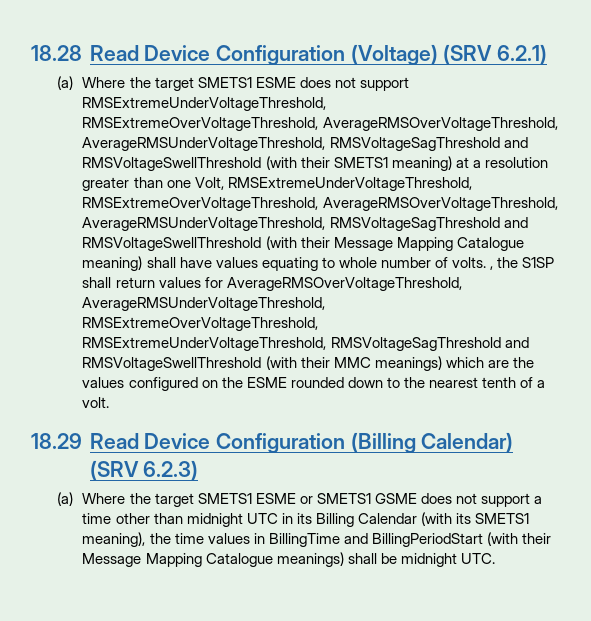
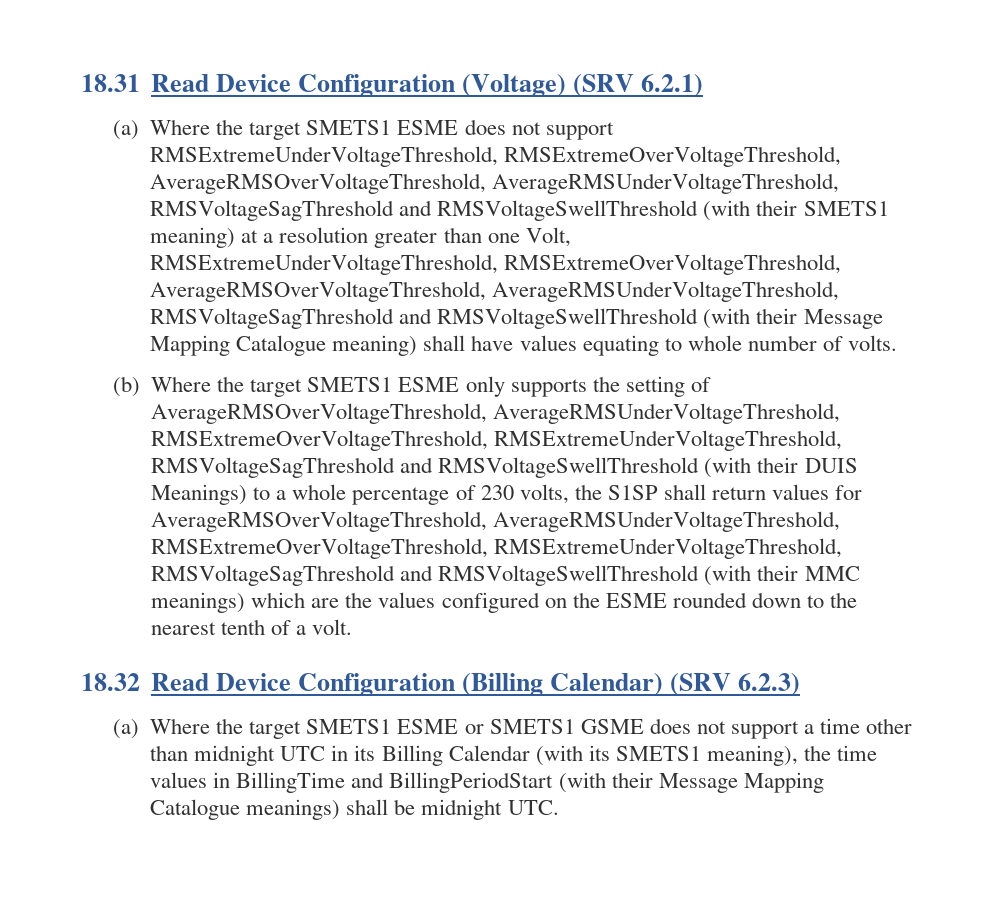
[31,45,82,61] 18.28 -> [81,74,140,92] 18.31
[489,266,493,270] , -> [112,376,711,397] [151,403,841,424] [151,430,843,451] [151,457,858,478] [151,484,569,505] // (b) Where the target SMETS1 ESME only supports the setting of AverageRMSOverVoltageThreshold, AverageRMSUnderVoltageThreshold, RMSExtremeOverVoltageThreshold, RMSExtremeUnderVoltageThreshold, RMSVoltageSagThreshold and RMSVoltageSwellThreshold (with their DUIS Meanings) to a whole percentage of 230 volts,
[31,433,82,449] 18.29 -> [81,673,140,691] 18.32

